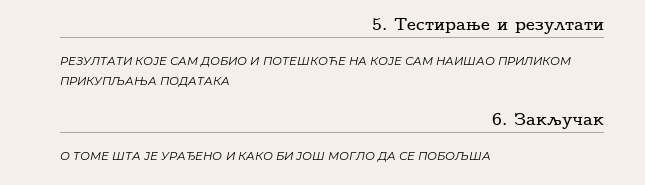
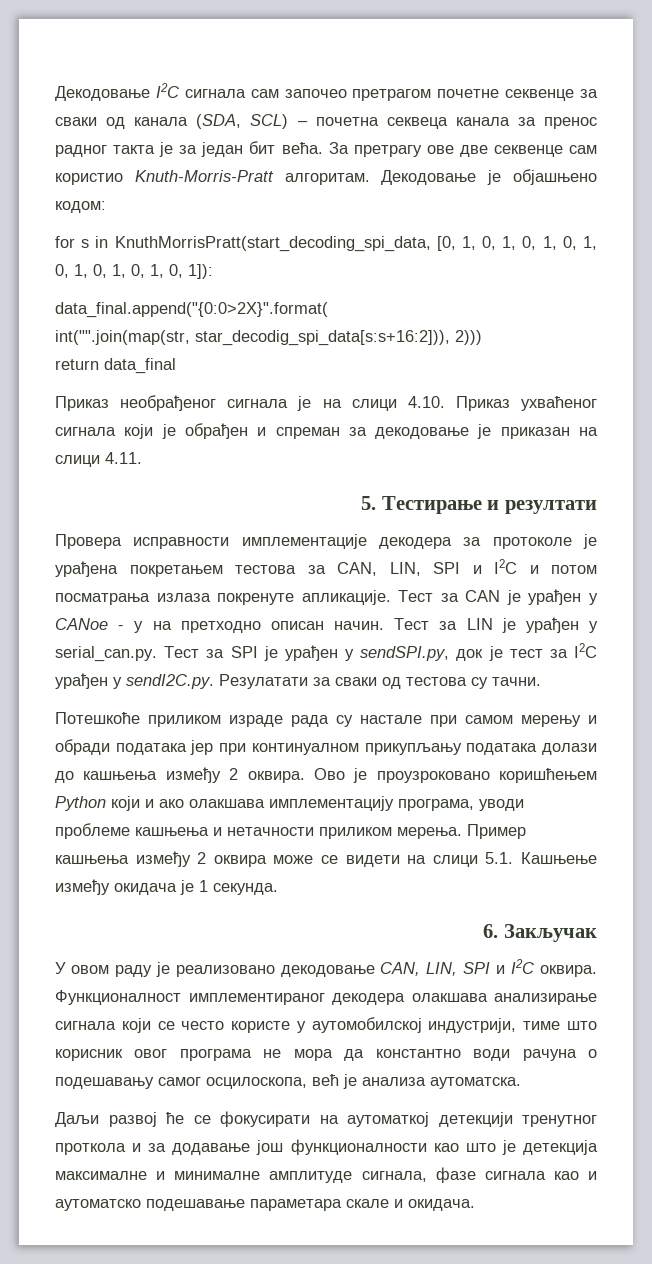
[372,18,604,34] [60,57,572,67] [60,77,231,87] [492,113,604,129] [60,152,492,162] 5. Тестирање и резултати // РЕЗУЛТАТИ КОЈЕ САМ ДОБИО И ПОТЕШКОЋЕ НА КОЈЕ САМ НАИШАО ПРИЛИКОМ ПРИКУПЉАЊА ПОДАТАКА // 6. Закључак // О ТОМЕ ШТА ЈЕ УРАЂЕНО И КАКО БИ ЈОШ МОГЛО ДА СЕ ПОБОЉША -> [55,83,598,101] [55,114,597,129] [55,141,597,157] [55,169,597,185] [55,201,106,213] [55,236,597,252] [55,264,213,279] [55,302,328,318] [55,330,482,346] [55,358,176,374] [55,395,597,411] [55,423,598,439] [55,452,142,467] [361,496,597,514] [55,534,597,549] [55,559,597,577] [55,589,598,605] [55,617,599,633] [55,643,598,662] [55,673,541,689] [55,712,597,727] [55,739,597,755] [55,767,597,783] [55,796,524,811] [55,823,526,839] [55,851,598,867] [55,879,278,895] [483,924,597,942] [55,959,598,977] [55,990,597,1005] [55,1017,597,1033] [55,1049,598,1061] [55,1074,521,1089] [55,1111,597,1127] [55,1139,598,1155] [55,1167,597,1183] [55,1199,475,1211] Декодовање I2C сигнала сам започео претрагом почетне секвенце за сваки од канала (SDA, SCL) – почетна секвеца канала за пренос радног такта је за један бит већа. За претрагу ове две секвенце сам користио Knuth-Morris-Pratt алгоритам. Декодовање је објашњено кодом: // for s in KnuthMorrisPratt(start_decoding_spi_data, [0, 1, 0, 1, 0, 1, 0, 1, 0, 1, 0, 1, 0, 1, 0, 1]): // data_final.append("{0:0>2X}".format( // int("".join(map(str, star_decodig_spi_data[s:s+16:2])), 2))) // return data_final // Приказ необрађеног сигнала је на слици 4.10. Приказ ухваћеног сигнала који је обрађен и спреман за декодовање је приказан на слици 4.11. // 5. Тестирање и резултати // Провера исправности имплементације декодера за протоколе је урађена покретањем тестова за CAN, LIN, SPI и I2C и потом посматрања излаза покренуте апликације. Тест за CAN је урађен у CANoe - у на претходно описан начин. Тест за LIN је урађен у serial_can.py. Тест за SPI је урађен у sendSPI.py, док је тест за I2C урађен у sendI2C.py. Резулатати за сваки од тестова су тачни. // Потешкоће приликом израде рада су настале при самом мерењу и обради података јер при континуалном прикупљању података долази до кашњења између 2 оквира. Ово је проузроковано коришћењем Python који и ако олакшава имплементацију програма, уводи проблеме кашњења и нетачности приликом мерења. Пример кашњења између 2 оквира може се видети на слици 5.1. Кашњење између окидача је 1 секунда. // 6. Закључак // У овом раду је реализовано декодовање CAN, LIN, SPI и I2C оквира. Функционалност имплементираног декодера олакшава анализирање сигнала који се често користе у аутомобилској индустрији, тиме што корисник овог програма не мора да константно води рачуна о подешавању самог осцилоскопа, већ је анализа аутоматска. // Даљи развој ће се фокусирати на аутоматкој детекцији тренутног проткола и за додавање још функционалности као што је детекција максималне и минималне амплитуде сигнала, фазе сигнала као и аутоматско подешавање параметара скале и окидача.

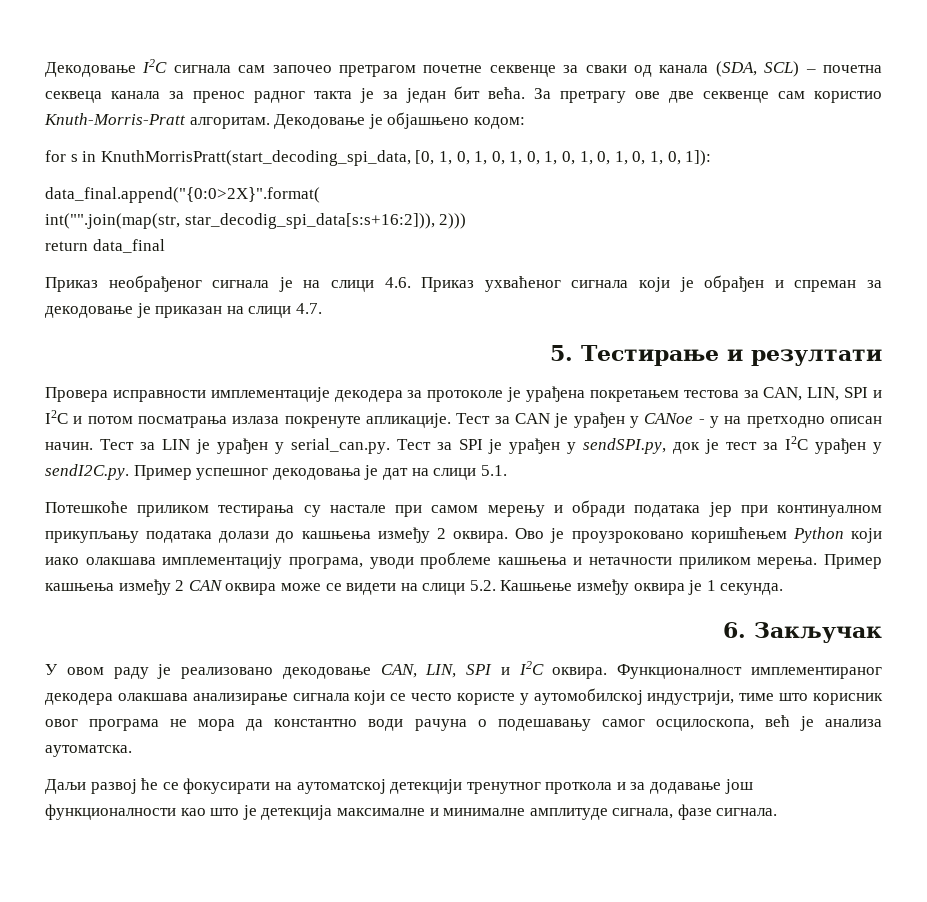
[407,396,445,408] 4.10. -> [384,277,411,288] 4.6.
[105,452,142,464] 4.11. -> [295,303,322,314] 4.7.
[219,674,541,689] Резулатати за сваки од тестова су тачни. -> [133,465,507,480] Пример успешног декодовања је дат на слици 5.1.
[229,715,329,727] израде рада -> [218,505,295,517] тестирања
[145,799,184,808] и ако -> [45,557,79,565] иако
(207, 858) none -> [188,580,223,591] CAN
[485,852,514,864] 5.1. -> [469,580,496,591] 5.2.
[114,883,177,895] окидача -> [633,583,685,595] оквира
[347,1112,429,1127] аутоматкој -> [296,779,386,794] аутоматској
[484,1171,597,1180] [55,1199,475,1211] сигнала као и аутоматско подешавање параметара скале и окидача. -> [716,808,778,816] сигнала.

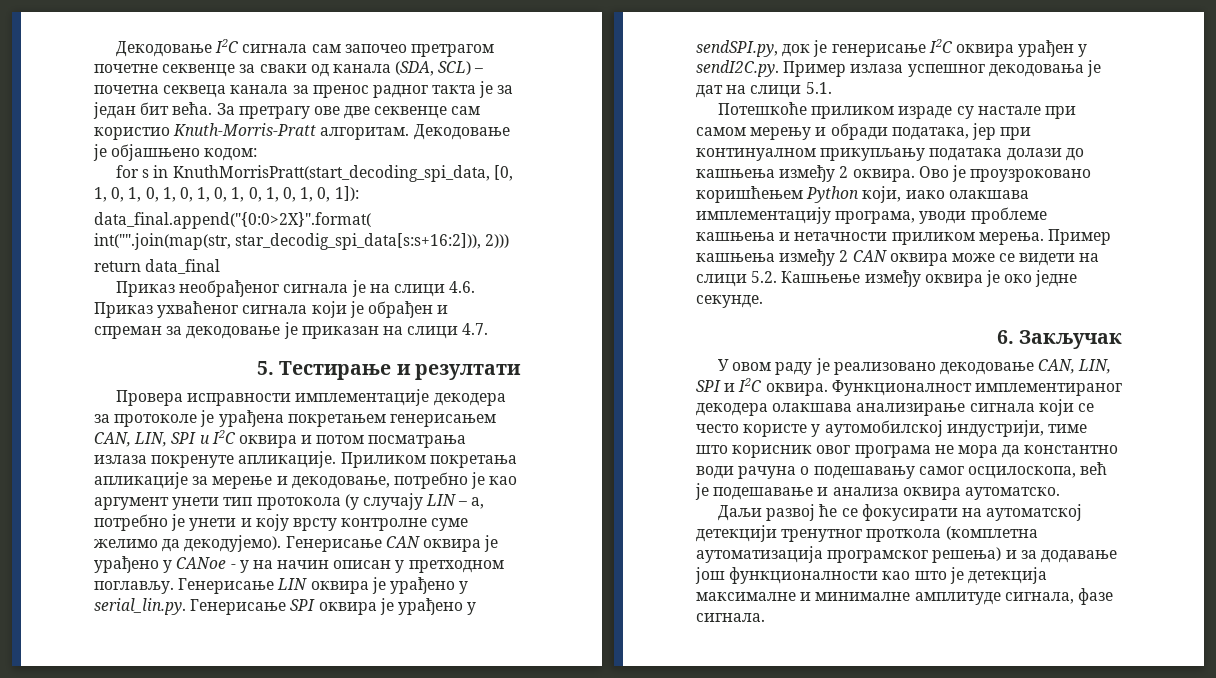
[683,387,883,401] [45,410,68,424] тестова за CAN, LIN, SPI и I2C -> [389,414,496,427] [94,430,297,448] генерисањем CAN, LIN, SPI и I2C оквира
[456,412,625,428] Тест за CAN је урађен -> [340,452,517,468] [94,472,518,489] [94,493,485,510] [94,514,469,531] [94,535,499,552] [94,556,159,573] Приликом покретања апликације за мерење и декодовање, потребно је као аргумент унети тип протокола (у случају LIN – a, потребно је унети и коју врсту контролне суме желимо да декодујемо). Генерисање CAN оквира је урађено
[746,416,883,428] [45,438,561,454] претходно описан начин. Тест за LIN је урађен у serial_can.py. Тест за SPI је урађен -> [277,560,504,573] [94,577,469,594] [94,598,463,615] начин описан у претходном поглављу. Генерисање LIN оквира је урађено у serial_lin.py. Генерисање SPI оквира је урађено
[726,436,809,450] тест за I2C -> [831,39,1014,57] генерисање I2C оквира
(192, 472) none -> [850,64,904,73] излаза
[218,505,295,517] тестирања -> [898,106,953,119] израде
[634,505,701,517] података -> [891,127,969,140] података,
[851,528,882,543] који -> [862,186,902,203] који,
[706,580,784,595] 1 секунда. -> [1004,270,1078,287] [696,295,763,308] око једне секунде.
[824,719,882,727] [45,745,132,757] анализа аутоматска. -> [713,487,1060,500] подешавање и анализа оквира аутоматско.
(613, 788) none -> [945,526,1038,540] [696,546,1002,563] (комплетна аутоматизација програмског решења)

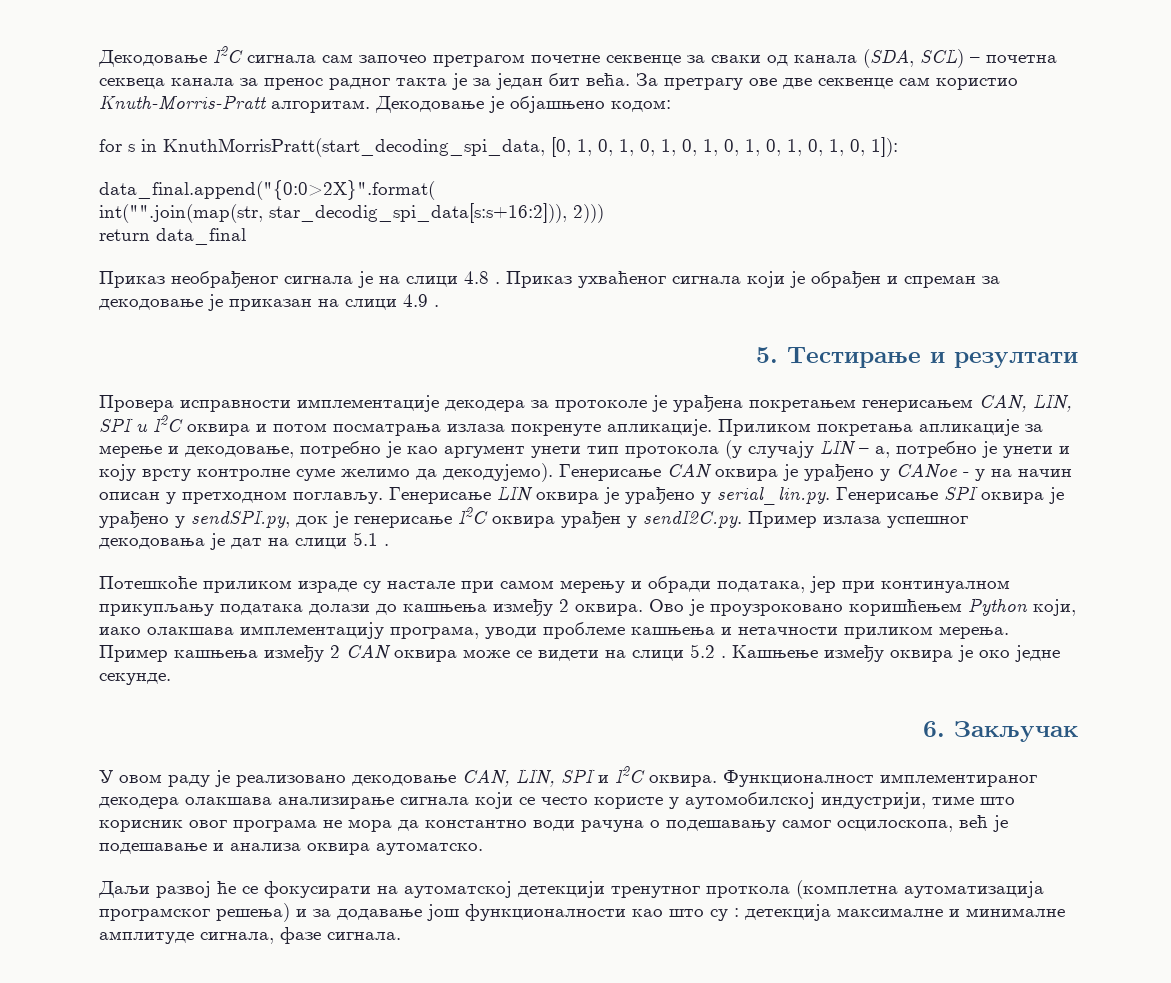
[449,281,476,293] 4.6. -> [464,271,500,284] 4.8 .
[462,323,489,335] 4.7. -> [403,294,439,307] 4.9 .
[805,82,832,94] 5.1. -> [353,532,389,546] 5.1 .
[751,271,778,283] 5.2. -> [690,644,726,658] 5.2 .
[949,567,964,584] је -> [710,908,739,921] су :

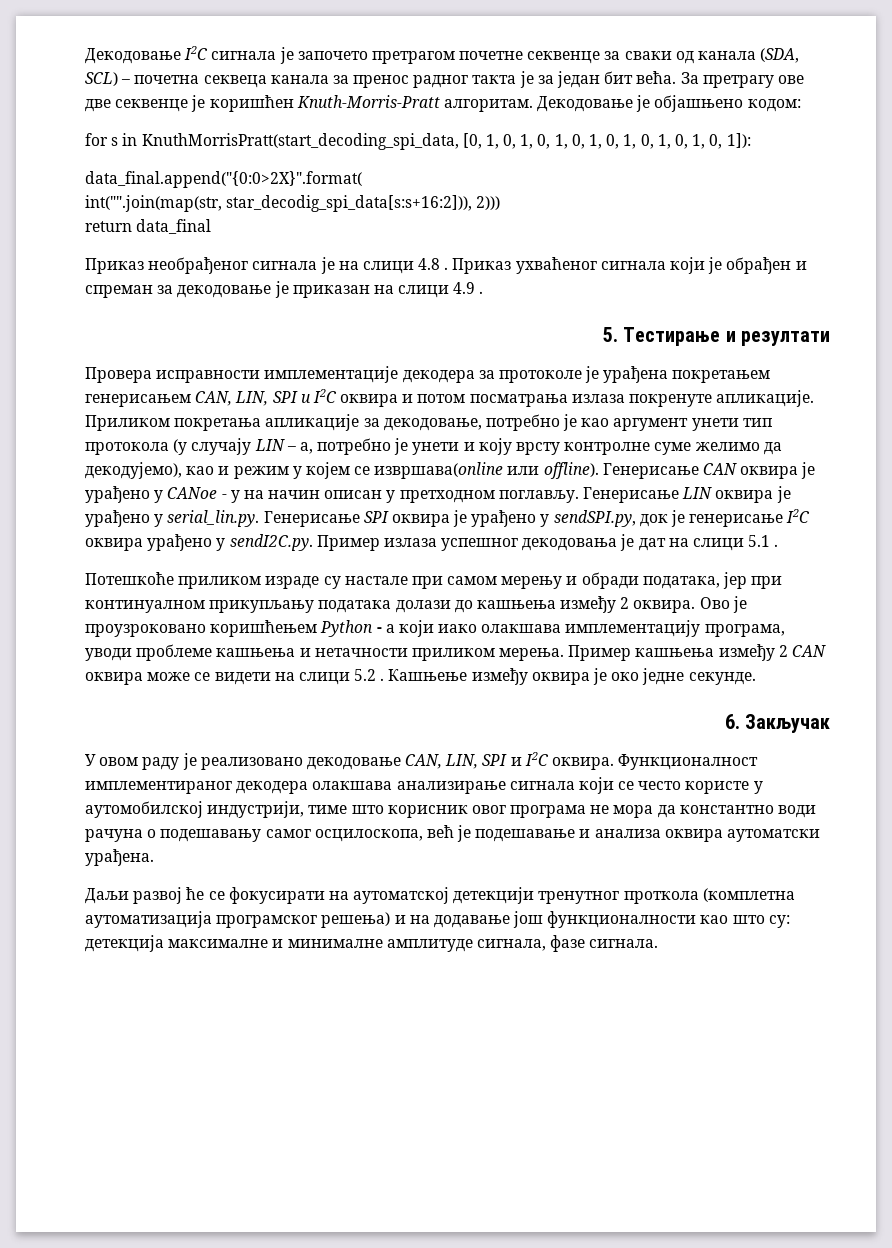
[322,54,427,63] сам започео -> [279,47,368,64] је започето
[899,77,1018,90] сам користио -> [191,95,294,112] је коришћен
[99,445,179,458] мерење и -> (380, 422) none
[443,463,553,482] декодујемо). -> [85,462,599,479] декодујемо), као и режим у којем се извршава(online или offline).
[561,511,621,528] урађен -> [147,534,213,551] урађено
[1033,599,1076,616] који, -> [376,620,434,637] - а који
[376,842,483,855] аутоматско. -> [727,829,821,842] [85,849,154,866] аутоматски урађена.
[313,909,331,917] за -> [409,915,430,924] на
[710,908,739,921] су : -> [768,915,790,928] су:

